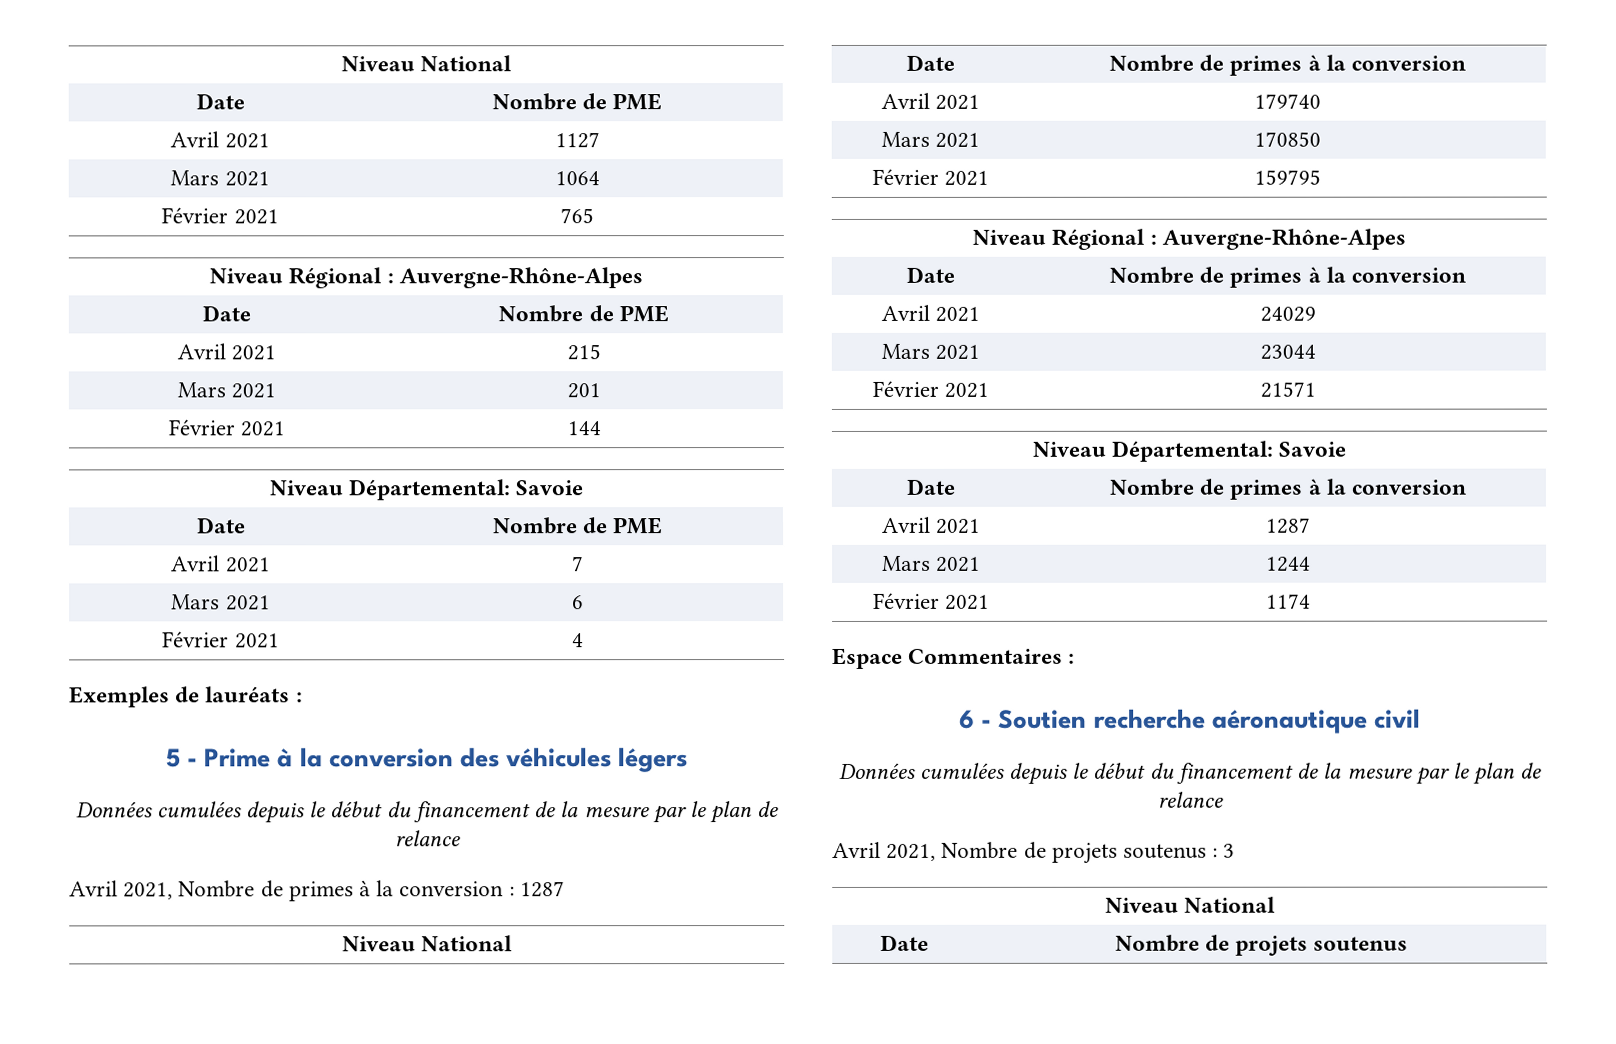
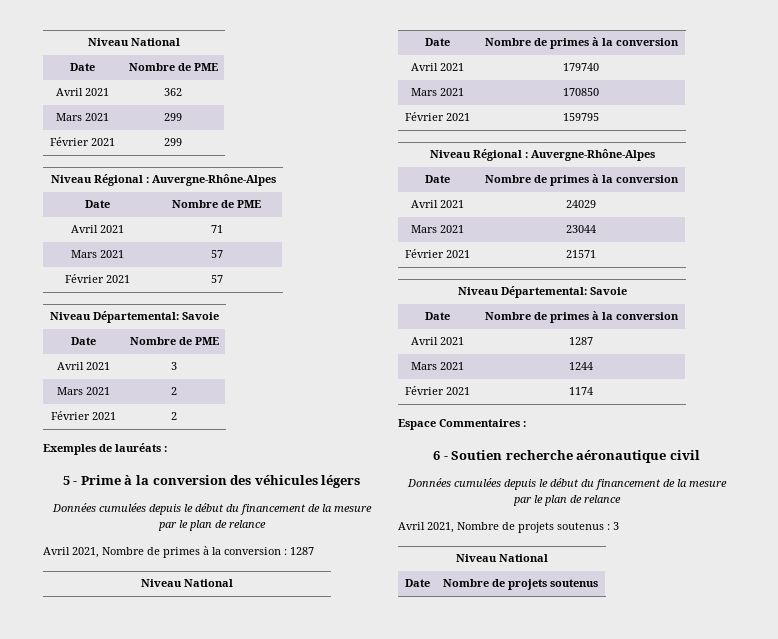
[554,132,600,149] [170,170,270,187] [554,171,600,186] [161,207,279,225] [560,208,594,224] 1127 // Mars 2021 | 1064 // Février 2021 | 765 -> [164,88,182,96] [56,113,109,121] [164,113,182,121] [50,137,115,146] [164,138,182,146] 362 // Mars 2021 | 299 // Février 2021 | 299
[566,344,601,361] [176,382,277,399] [566,383,601,399] [167,419,286,437] [566,421,601,436] 215 // Mars 2021 | 201 // Février 2021 | 144 -> [210,225,223,233] [70,250,124,258] [210,250,223,258] [64,274,130,283] [210,275,223,283] 71 // Mars 2021 | 57 // Février 2021 | 57
[572,556,584,572] [171,594,271,611] [572,595,584,610] [162,631,280,649] [572,633,584,648] 7 // Mars 2021 | 6 // Février 2021 | 4 -> [171,362,177,370] [56,387,110,395] [171,387,177,395] [50,411,116,420] [171,412,177,420] 3 // Mars 2021 | 2 // Février 2021 | 2

